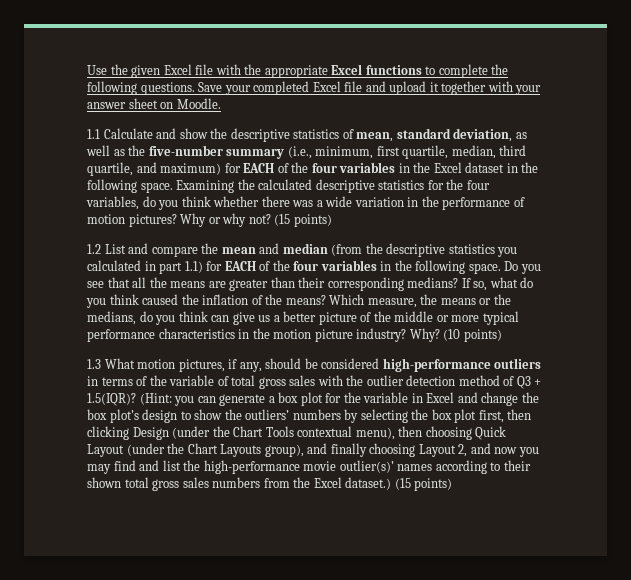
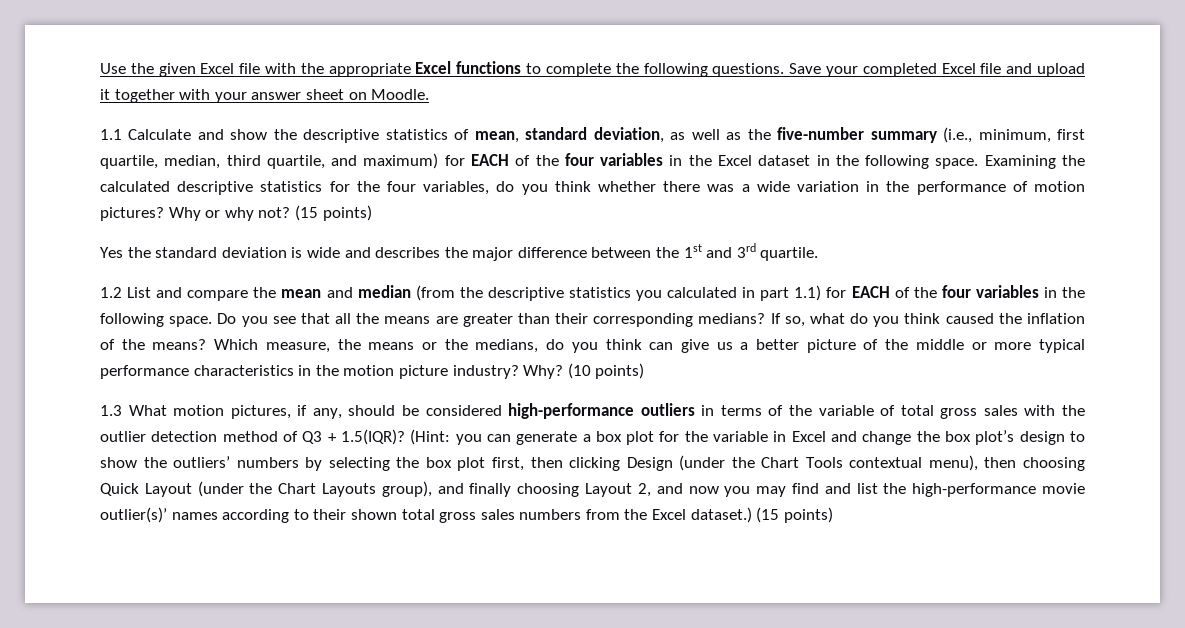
(332, 220) none -> [100,243,819,261] // Yes the standard deviation is wide and describes the major difference between the 1st and 3rd quartile.

